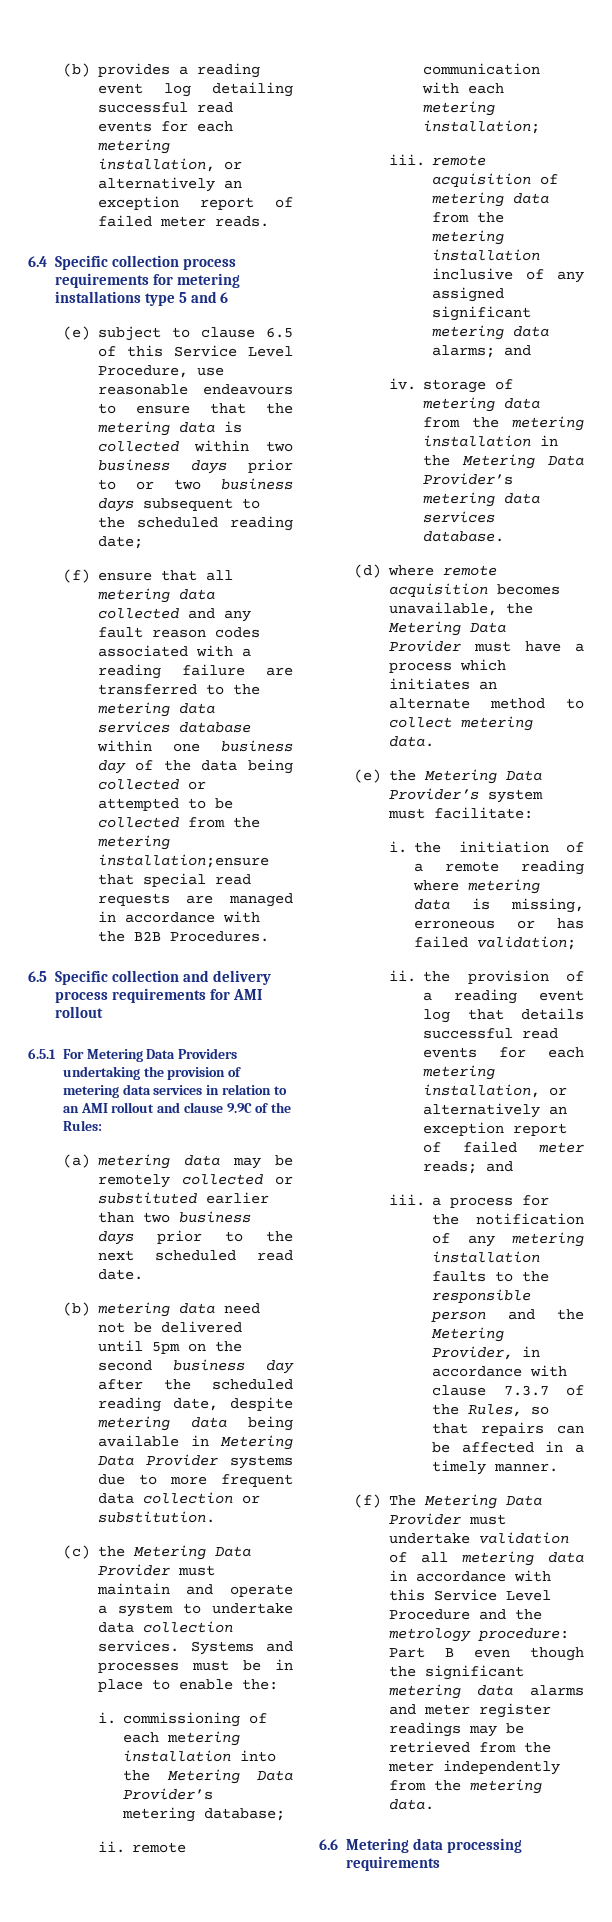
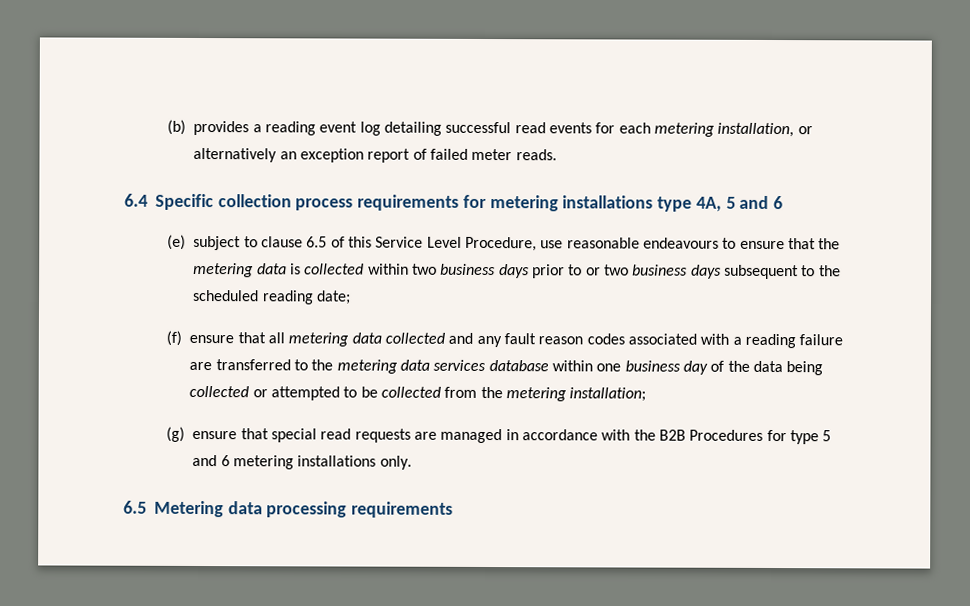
(175, 299) none -> [695,196,722,212] 4A,
[97,854,269,868] installation;ensure -> [569,387,647,402] [166,426,238,442] installation; // (g) ensure
[169,931,269,942] [28,970,271,985] [54,988,262,1003] [54,1006,103,1018] [28,1048,238,1062] [62,1066,242,1080] [62,1084,287,1098] [62,1102,292,1113] [62,1120,102,1131] [62,1154,293,1169] [97,1174,293,1188] [97,1192,269,1204] [97,1211,251,1223] [97,1230,293,1245] [97,1250,293,1261] [97,1269,143,1280] [62,1302,260,1317] [97,1321,242,1333] [97,1340,242,1354] [97,1359,294,1374] [97,1379,293,1390] [97,1397,293,1412] [97,1416,293,1431] [97,1435,293,1450] [97,1454,293,1469] [97,1474,293,1487] [97,1492,260,1504] [97,1511,215,1523] [62,1545,251,1560] [97,1564,215,1576] [96,1583,293,1597] [97,1603,293,1617] [97,1621,233,1633] [97,1640,293,1655] [97,1659,293,1673] [97,1679,278,1692] [97,1712,268,1727] [123,1731,241,1746] [123,1750,277,1762] [123,1769,293,1784] [123,1788,214,1800] [122,1807,286,1822] [97,1841,187,1853] [423,63,541,75] [422,82,505,94] [423,101,496,116] [423,120,541,134] [388,154,487,166] [432,173,559,187] [432,192,550,207] [432,212,505,223] [432,230,505,245] [432,249,541,261] [432,268,584,283] [432,287,505,302] [432,306,532,321] [432,325,550,340] [432,345,532,358] [388,378,514,393] [423,397,541,412] [423,416,584,431] [423,435,559,447] [423,454,584,469] [423,473,514,485] [423,492,541,507] [423,511,496,523] [423,531,505,542] [353,564,497,578] [388,583,560,597] [388,602,533,616] [387,621,506,636] [388,640,584,652] [388,659,506,673] [388,678,497,690] [388,698,584,709] [388,716,533,731] [388,736,434,747] [353,769,542,784] [388,788,543,803] [387,807,533,819] [388,841,584,853] [414,860,584,875] [413,879,541,894] [414,898,584,913] [414,918,584,929] [414,936,577,950] [388,970,584,984] [423,989,584,1004] [423,1008,584,1023] [423,1028,559,1039] [423,1047,584,1058] [423,1065,496,1080] [423,1084,568,1098] [423,1103,568,1118] [423,1122,568,1136] [423,1141,584,1153] [423,1161,514,1174] [388,1194,550,1208] [432,1213,584,1225] [432,1232,584,1247] [432,1251,541,1263] [432,1271,550,1282] [432,1289,532,1303] [431,1309,584,1322] [431,1327,505,1342] [432,1346,541,1360] [432,1365,568,1377] [432,1385,584,1396] [432,1404,550,1417] [432,1422,584,1436] [432,1441,584,1453] [432,1460,559,1475] [353,1494,542,1509] [388,1513,506,1525] [388,1532,569,1544] [388,1551,584,1566] [388,1570,551,1582] [388,1589,551,1601] [388,1609,542,1620] [388,1628,569,1642] [388,1647,584,1661] [388,1665,524,1680] [388,1684,584,1699] [388,1703,551,1718] [388,1722,524,1737] [388,1741,551,1753] [387,1760,560,1775] [388,1779,542,1794] [388,1799,434,1810] [319,1839,338,1850] Procedures. // 6.5 Specific collection and delivery process requirements for AMI rollout // 6.5.1 For Metering Data Providers undertaking the provision of metering data services in relation to an AMI rollout and clause 9.9C of the Rules: // (a) metering data may be remotely collected or substituted earlier than two business days prior to the next scheduled read date. // (b) metering data need not be delivered until 5pm on the second business day after the scheduled reading date, despite metering data being available in Metering Data Provider systems due to more frequent data collection or substitution. // (c) the Metering Data Provider must maintain and operate a system to undertake data collection services. Systems and processes must be in place to enable the: // i. commissioning of each metering installation into the Metering Data Provider’s metering database; // ii. remote communication with each metering installation; // iii. remote acquisition of metering data from the metering installation inclusive of any assigned significant metering data alarms; and // iv. storage of metering data from the metering installation in the Metering Data Provider’s metering data services database. // (d) where remote acquisition becomes unavailable, the Metering Data Provider must have a process which initiates an alternate method to collect metering data. // (e) the Metering Data Provider’s system must facilitate: // i. the initiation of a remote reading where metering data is missing, erroneous or has failed validation; // ii. the provision of a reading event log that details successful read events for each metering installation, or alternatively an exception report of failed meter reads; and // iii. a process for the notification of any metering installation faults to the responsible person and the Metering Provider, in accordance with clause 7.3.7 of the Rules, so that repairs can be affected in a timely manner. // (f) The Metering Data Provider must undertake validation of all metering data in accordance with this Service Level Procedure and the metrology procedure: Part B even though the significant metering data alarms and meter register readings may be retrieved from the meter independently from the metering data. // 6.6 -> [689,429,832,445] [192,454,412,470] [123,500,147,514] Procedures for type 5 and 6 metering installations only. // 6.5

